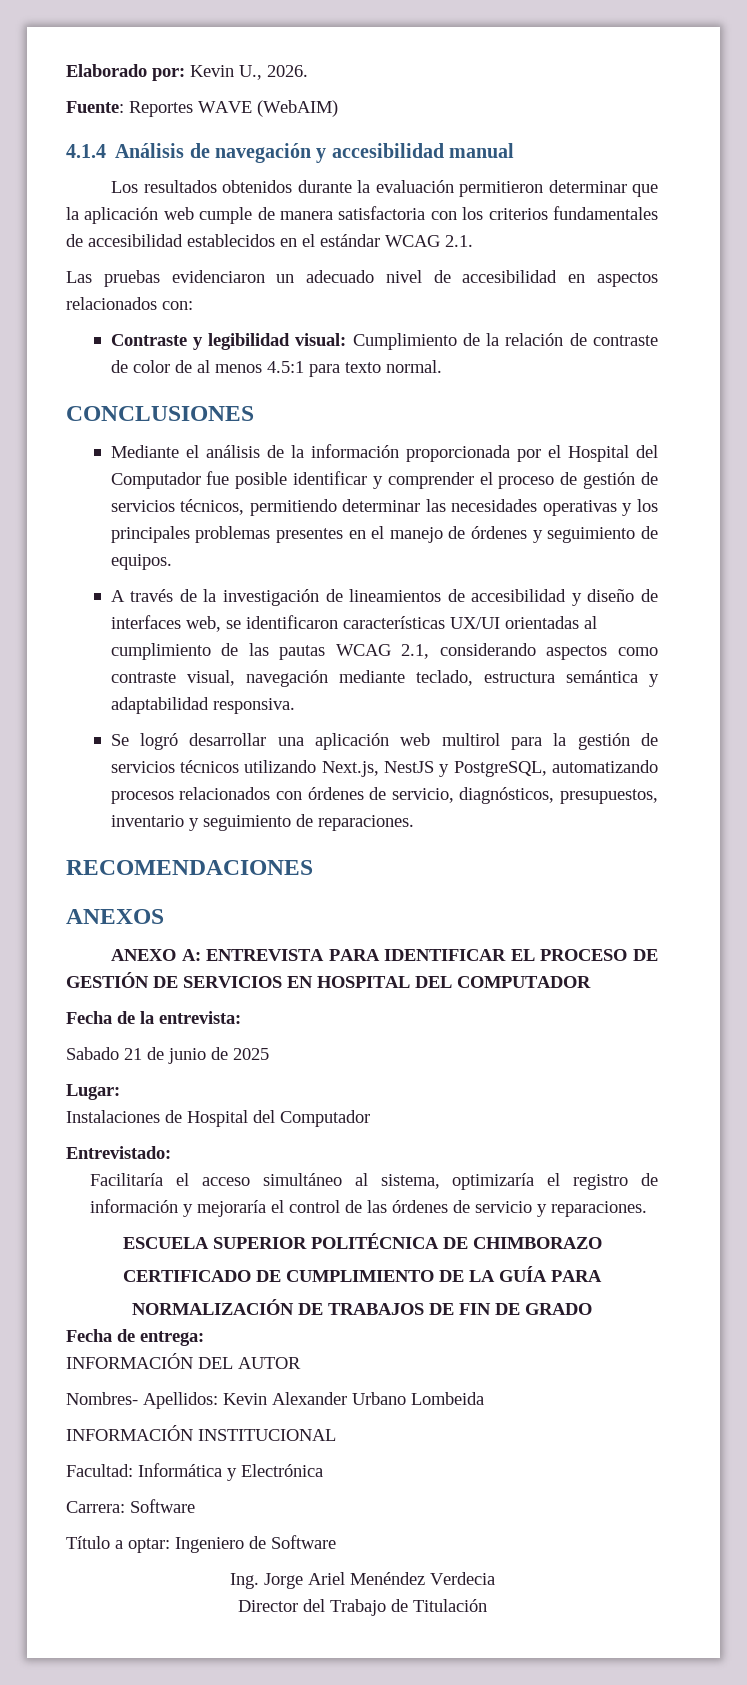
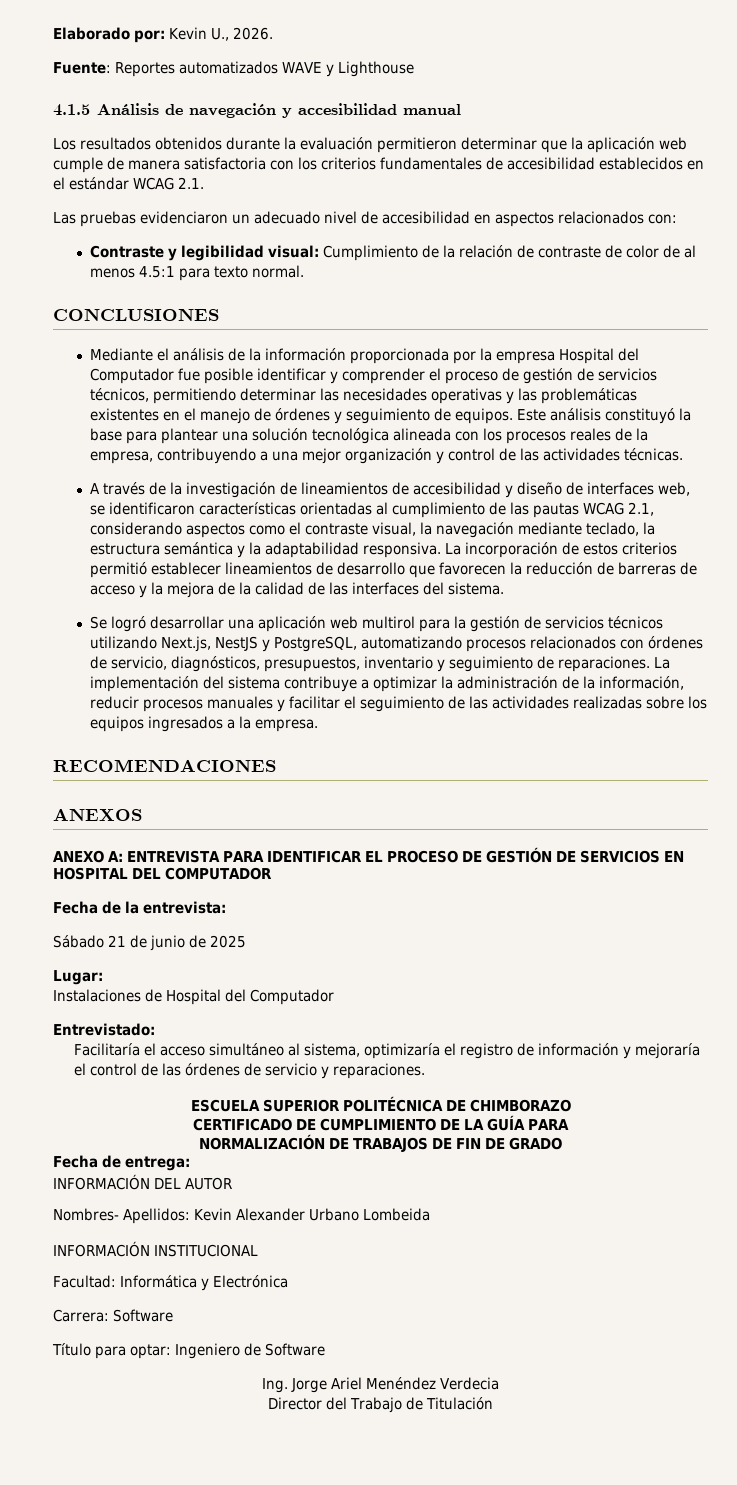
[198,100,338,117] [66,144,106,158] WAVE (WebAIM) // 4.1.4 -> [179,61,414,77] [53,104,90,116] automatizados WAVE y Lighthouse // 4.1.5
[547,445,561,458] el -> [479,348,555,364] la empresa
[636,499,658,512] [110,526,343,543] los principales problemas presentes -> [517,388,637,404] [89,408,159,421] las problemáticas existentes
(172, 562) none -> [516,408,691,424] [89,428,648,444] [89,448,683,464] Este análisis constituyó la base para plantear una solución tecnológica alineada con los procesos reales de la empresa, contribuyendo a una mejor organización y control de las actividades técnicas.
[449,617,500,629] UX/UI -> (296, 508) none
(658, 651) none -> [288,522,301,535] el
(235, 678) none -> [419,522,432,535] la
(473, 678) none -> [642,522,655,535] la
(659, 680) none -> [248,542,261,555] la
(295, 706) none -> [444,542,677,558] [89,562,697,578] [89,582,504,598] La incorporación de estos criterios permitió establecer lineamientos de desarrollo que favorecen la reducción de barreras de acceso y la mejora de la calidad de las interfaces del sistema.
(414, 823) none -> [653,657,670,669] [89,676,684,692] [89,696,707,712] [89,716,318,732] La implementación del sistema contribuye a optimizar la administración de la información, reducir procesos manuales y facilitar el seguimiento de las actividades realizadas sobre los equipos ingresados a la empresa.
[66,1047,119,1060] Sabado -> [53,935,104,948] Sábado
[115,1540,123,1549] a -> [95,1346,126,1359] para

